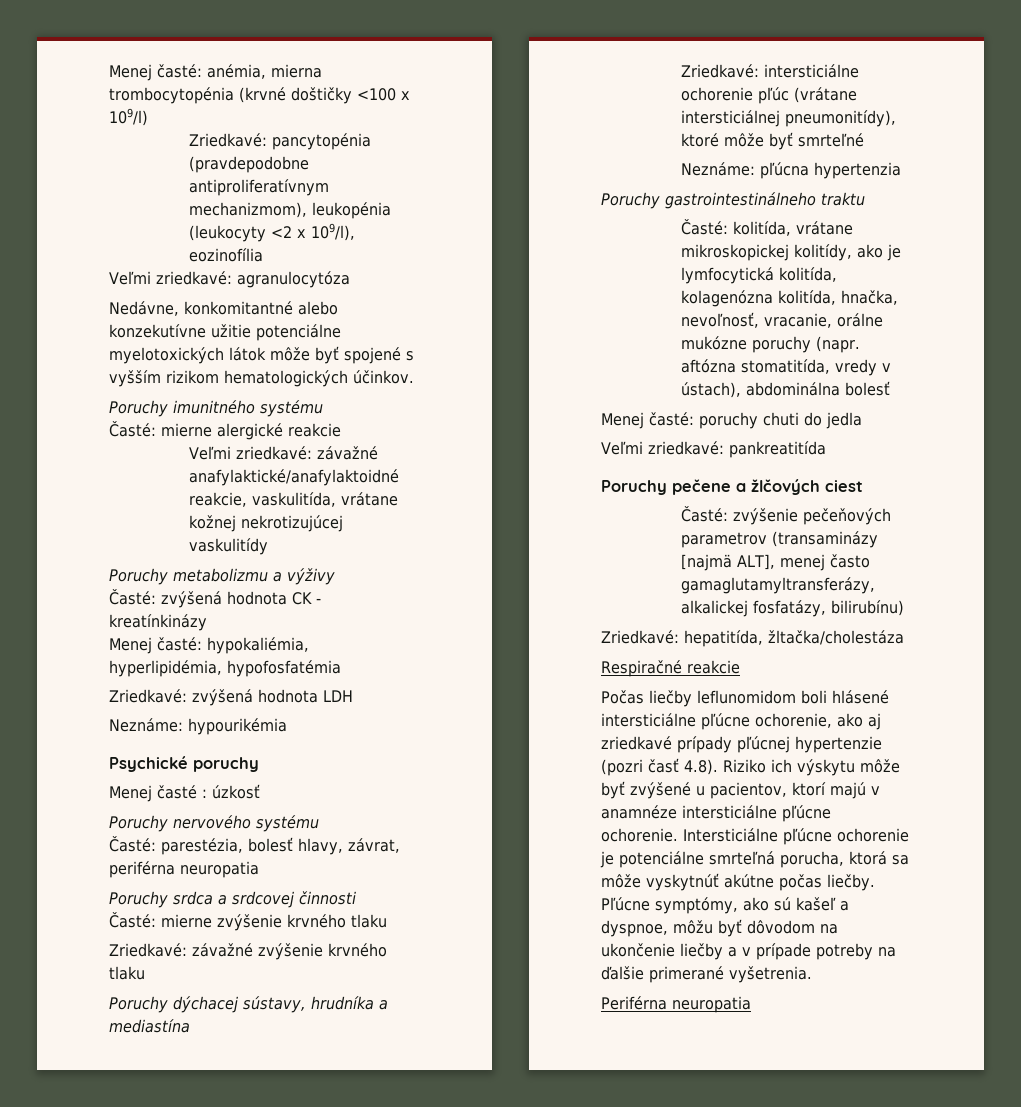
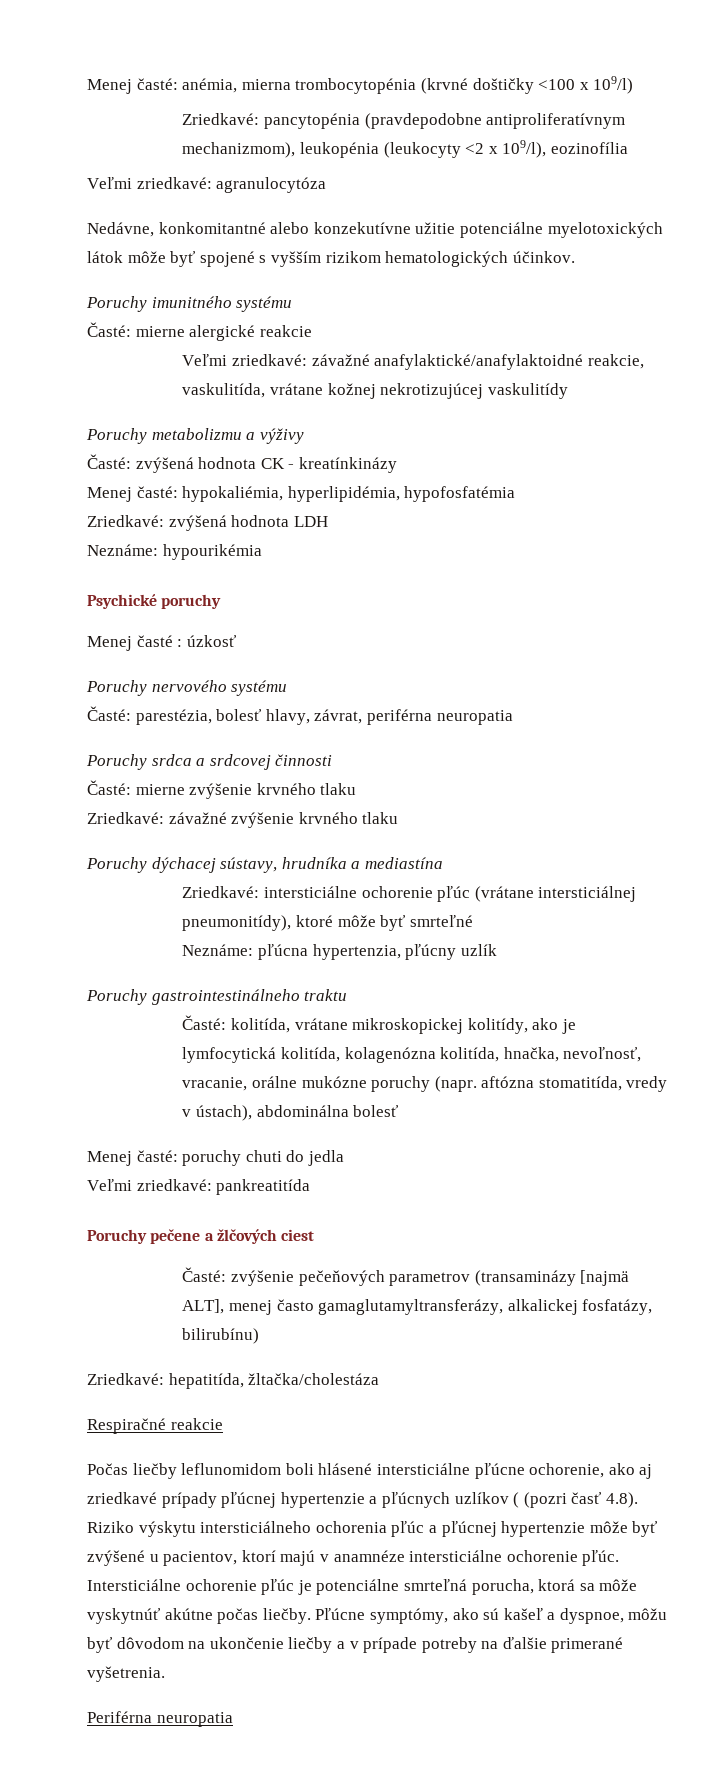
[814,162,902,179] hypertenzia -> [312,944,497,960] hypertenzia, pľúcny uzlík
[601,758,855,776] (pozri časť 4.8). Riziko ich výskytu -> [369,1492,638,1508] [87,1521,586,1537] a pľúcnych uzlíkov ( (pozri časť 4.8). Riziko výskytu intersticiálneho ochorenia pľúc a pľúcnej hypertenzie
[782,805,831,822] [601,828,909,845] pľúcne ochorenie. Intersticiálne pľúcne ochorenie -> [506,1550,620,1566] [87,1579,295,1595] ochorenie pľúc. Intersticiálne ochorenie pľúc

